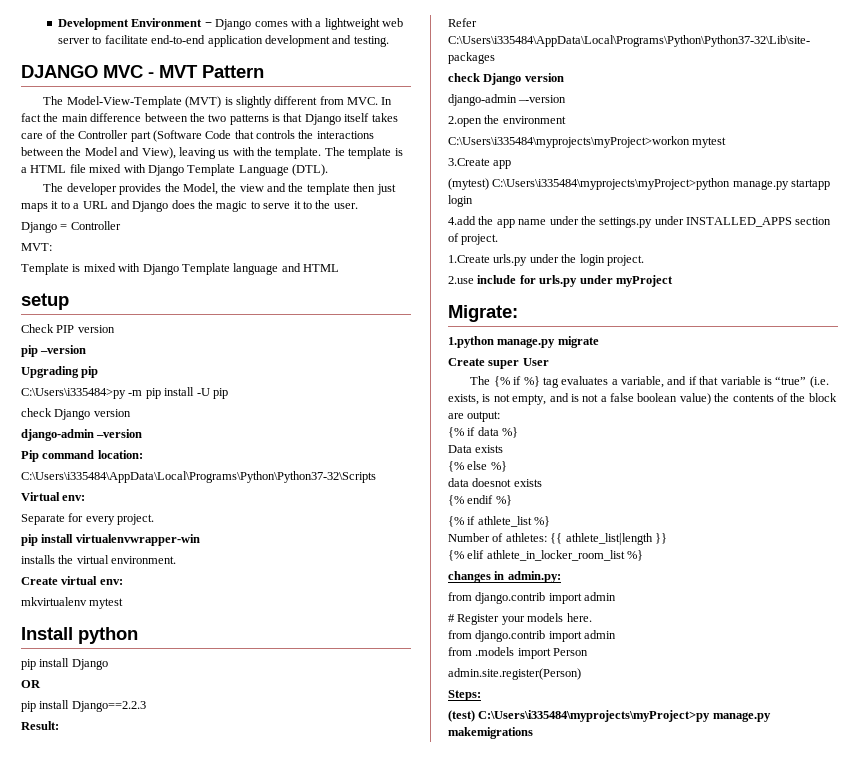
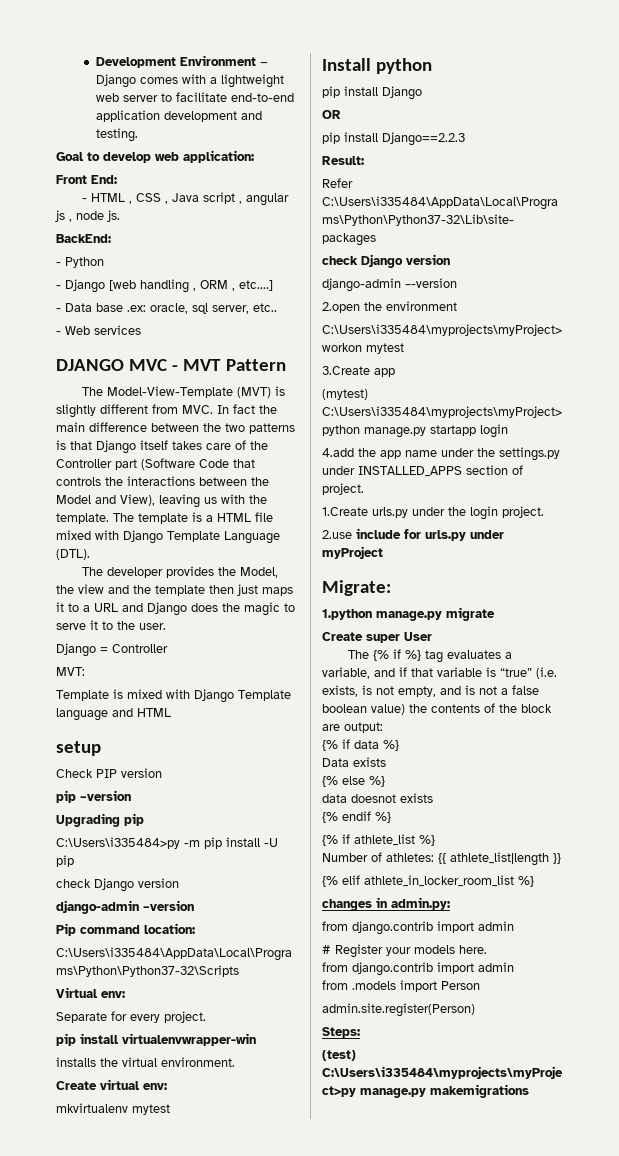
(389, 41) none -> [56,150,254,163] [56,175,117,184] [81,192,289,206] [55,210,120,222] [56,234,111,243] [56,257,104,268] [56,279,273,293] [56,303,277,314] [56,325,141,335] // Goal to develop web application: // Front End: // - HTML , CSS , Java script , angular js , node js. // BackEnd: // - Python // - Django [web handling , ORM , etc....] // - Data base .ex: oracle, sql server, etc.. // - Web services

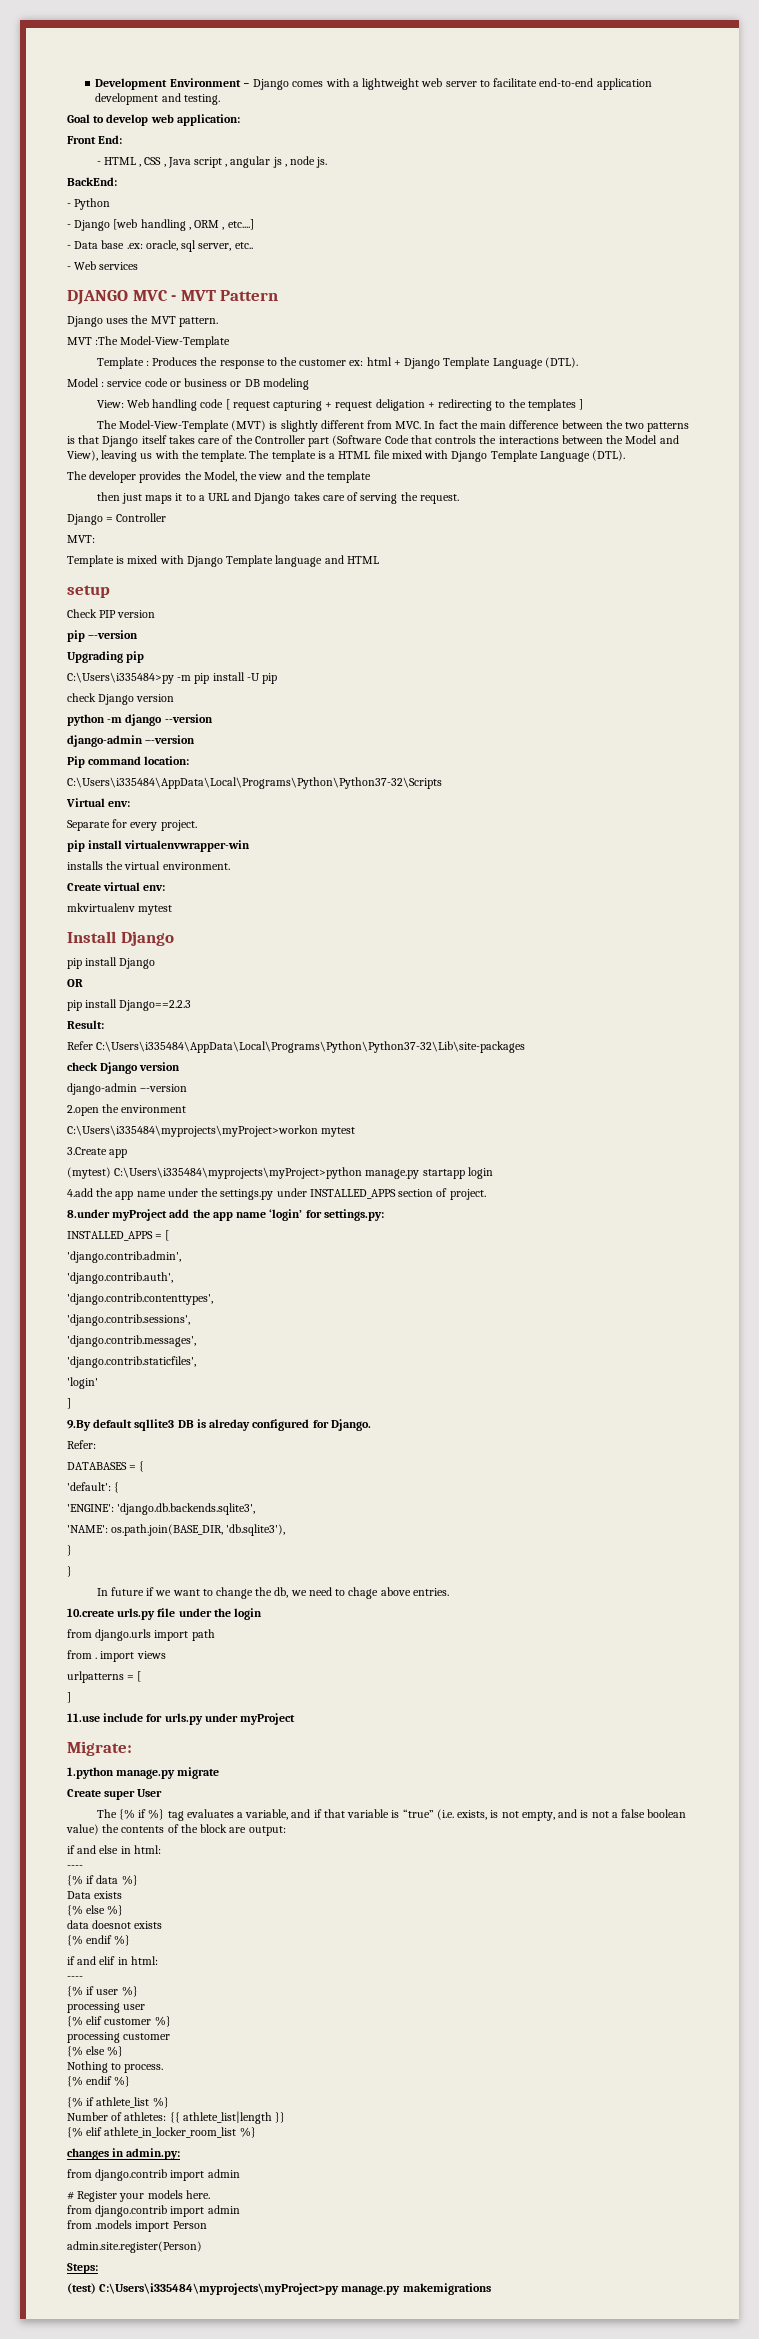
(286, 365) none -> [67,315,218,327] [67,336,231,348] [96,357,578,369] [67,378,309,390] [96,399,584,411] // Django uses the MVT pattern. // MVT :The Model-View-Template // Template : Produces the response to the customer ex: html + Django Template Language (DTL). // Model : service code or business or DB modeling // View: Web handling code [ request capturing + request deligation + redirecting to the templates ]
(205, 590) none -> (372, 477) //
[191,602,295,616] [56,620,166,630] does the magic to serve it to the user. -> [293,492,459,504] takes care of serving the request.
[80,790,131,801] –version -> [88,630,139,639] –-version
[56,900,194,914] // django-admin –version -> [67,714,213,726] [67,735,196,747] // python -m django --version // django-admin –-version
[376,58,433,74] python -> [120,931,174,946] Django
[322,506,544,520] [322,530,352,539] 1.Create urls.py under the login project. // 2.use -> [67,1209,384,1221] [67,1230,170,1241] [67,1251,181,1263] [67,1272,173,1284] [67,1293,213,1305] [67,1314,190,1326] [67,1335,196,1347] [67,1356,196,1368] [67,1377,98,1389] [67,1398,71,1409] [67,1419,371,1431] [67,1440,96,1449] [67,1461,145,1472] [67,1482,120,1493] [67,1503,256,1515] [67,1524,286,1536] [67,1545,72,1556] [67,1566,72,1577] [96,1587,449,1599] [67,1608,263,1620] [67,1629,215,1641] [67,1650,166,1662] [67,1671,142,1683] [67,1692,71,1703] [67,1713,100,1722] 8.under myProject add the app name ‘login’ for settings.py: // INSTALLED_APPS = [ // 'django.contrib.admin', // 'django.contrib.auth', // 'django.contrib.contenttypes', // 'django.contrib.sessions', // 'django.contrib.messages', // 'django.contrib.staticfiles', // 'login' // ] // 9.By default sqllite3 DB is alreday configured for Django. // Refer: // DATABASES = { // 'default': { // 'ENGINE': 'django.db.backends.sqlite3', // 'NAME': os.path.join(BASE_DIR, 'db.sqlite3'), // } // } // In future if we want to change the db, we need to chage above entries. // 10.create urls.py file under the login // from django.urls import path // from . import views // urlpatterns = [ // ] // 11.use
(383, 727) none -> [67,1845,161,1854] [67,1865,83,1869] // if and else in html: // ----
(391, 817) none -> [67,1956,158,1965] [67,1976,83,1980] [67,1986,138,1997] [67,2002,146,2013] [67,2016,171,2027] [67,2032,171,2043] [67,2046,124,2057] [67,2061,164,2073] [67,2076,131,2087] // if and elif in html: // ---- // {% if user %} // processing user // {% elif customer %} // processing customer // {% else %} // Nothing to process. // {% endif %}

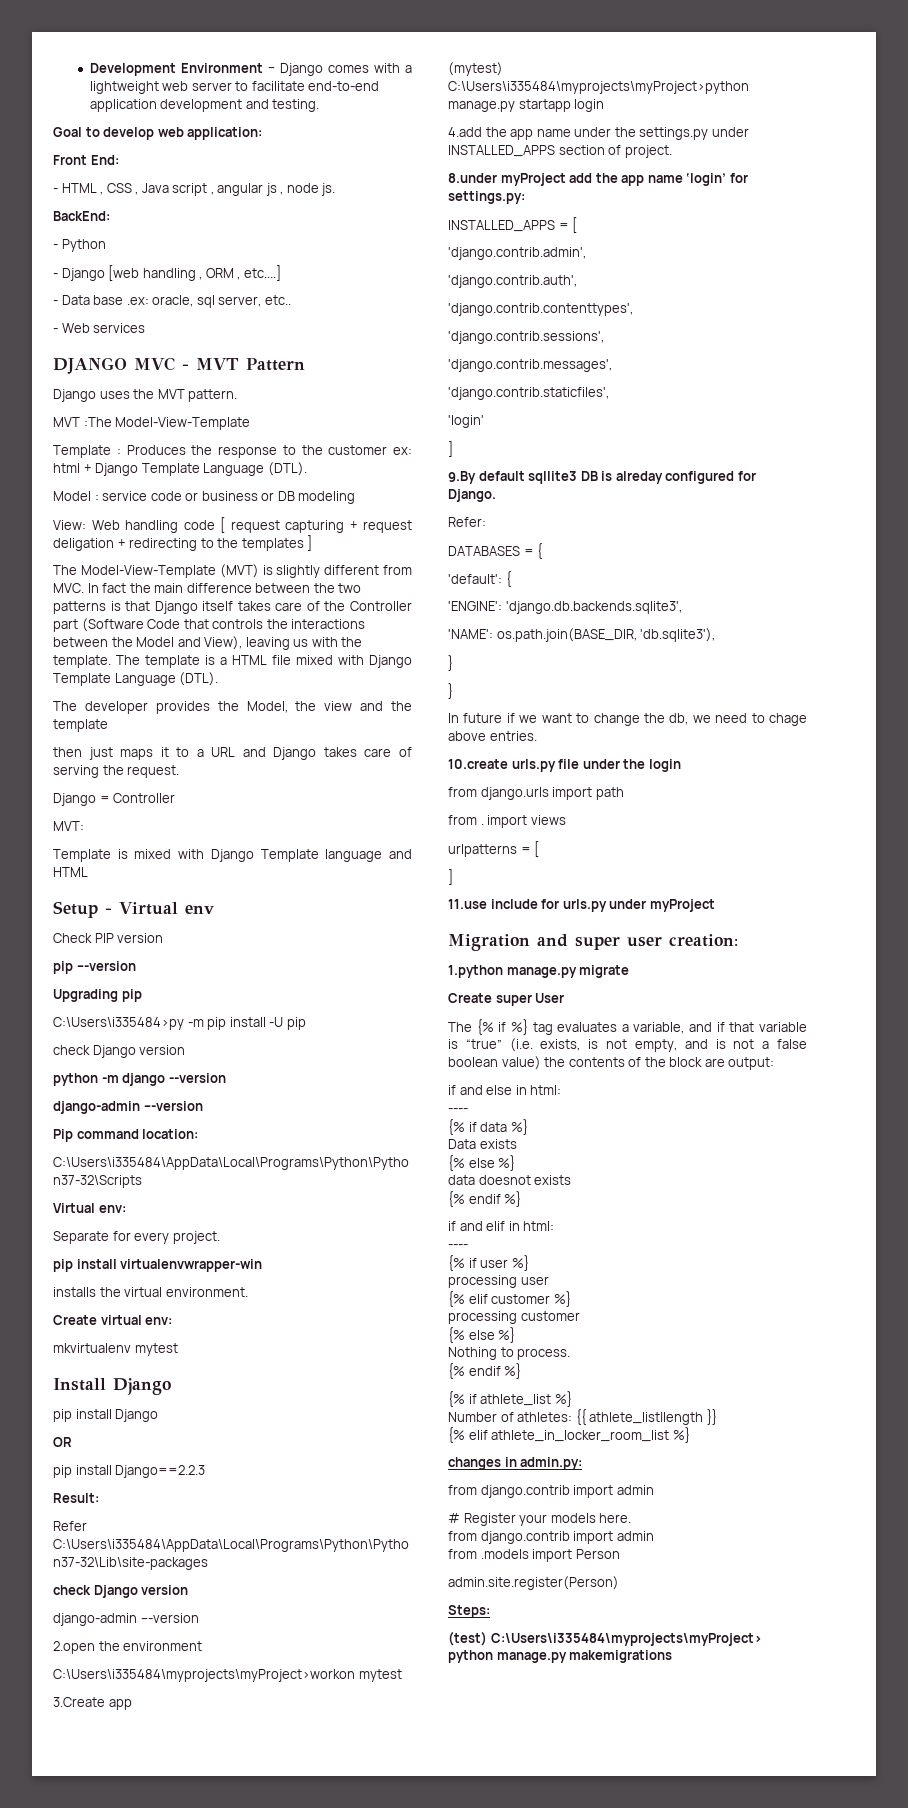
[67,585,110,598] setup -> [53,901,214,918] Setup - Virtual env
[67,1741,132,1756] Migrate: -> [448,934,738,951] Migration and super user creation:
[99,2283,340,2295] C:\Users\i335484\myprojects\myProject>py -> [490,1633,762,1646] [448,1650,493,1663] C:\Users\i335484\myprojects\myProject> python

